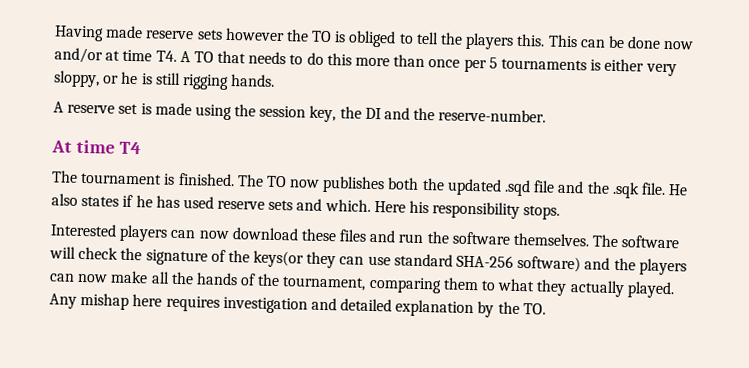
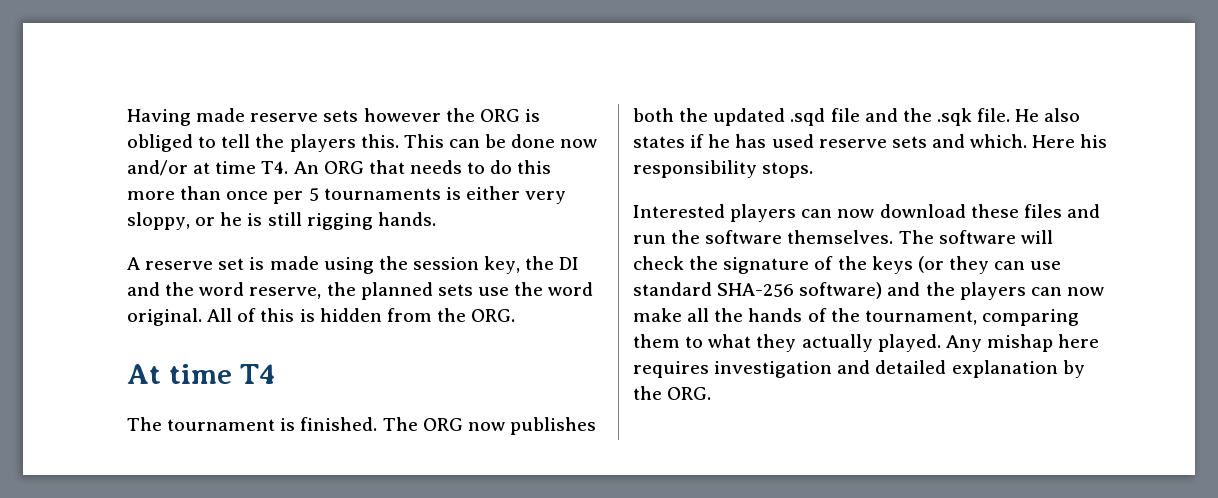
[311,30,333,43] TO -> [479,109,520,122] ORG
[179,50,214,63] A TO -> [293,161,364,174] An ORG
[438,108,547,123] reserve-number. -> [199,282,594,300] [127,308,516,326] word reserve, the planned sets use the word original. All of this is hidden from the ORG.
[265,175,287,188] TO -> [422,418,463,431] ORG
[253,250,305,268] keys(or -> [871,256,944,274] keys (or
[522,303,546,315] TO. -> [667,387,712,400] ORG.

